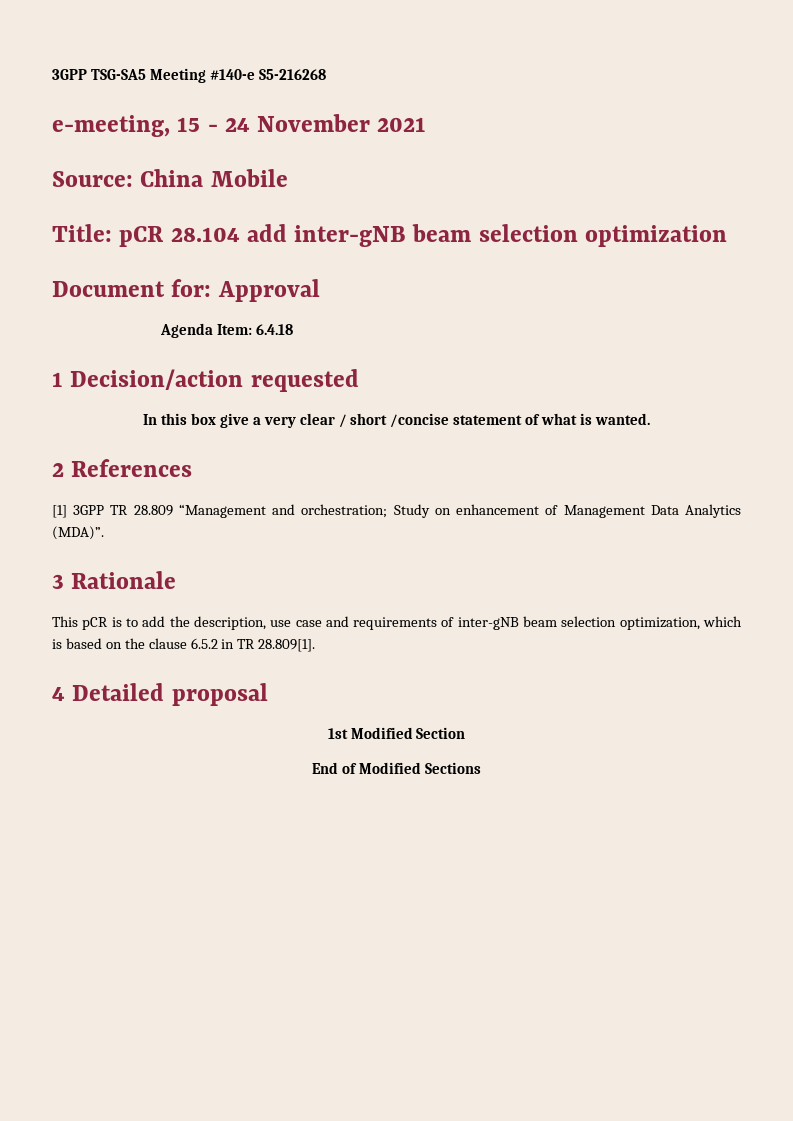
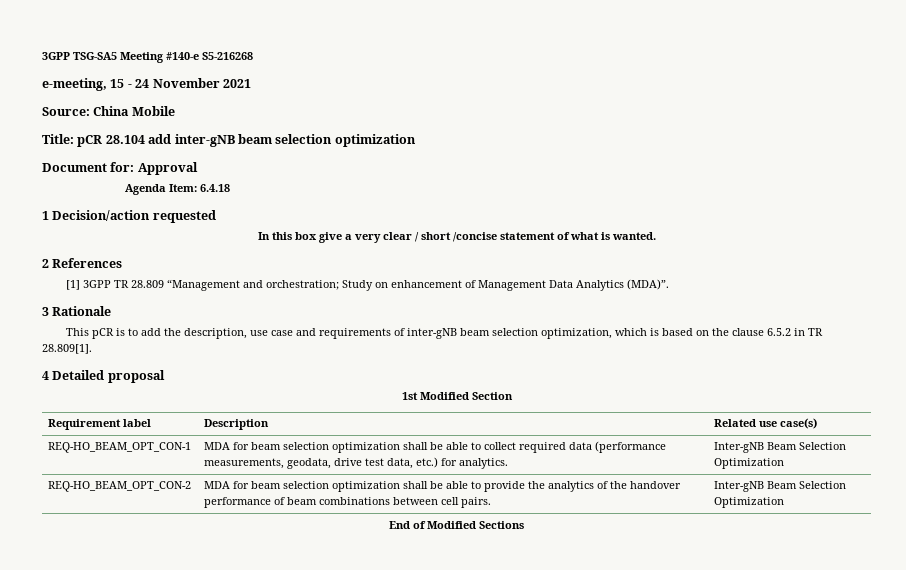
(466, 733) none -> [48,419,152,430] [204,419,270,430] [714,418,818,429] [48,442,192,453] [204,441,667,453] [204,457,509,469] [714,442,847,453] [714,458,785,469] [48,481,192,492] [204,481,682,492] [204,497,492,508] [714,481,847,492] [714,497,785,508] // Requirement label | Description | Related use case(s) // REQ-HO_BEAM_OPT_CON-1 | MDA for beam selection optimization shall be able to collect required data (performance measurements, geodata, drive test data, etc.) for analytics. | Inter-gNB Beam Selection Optimization // REQ-HO_BEAM_OPT_CON-2 | MDA for beam selection optimization shall be able to provide the analytics of the handover performance of beam combinations between cell pairs. | Inter-gNB Beam Selection Optimization

